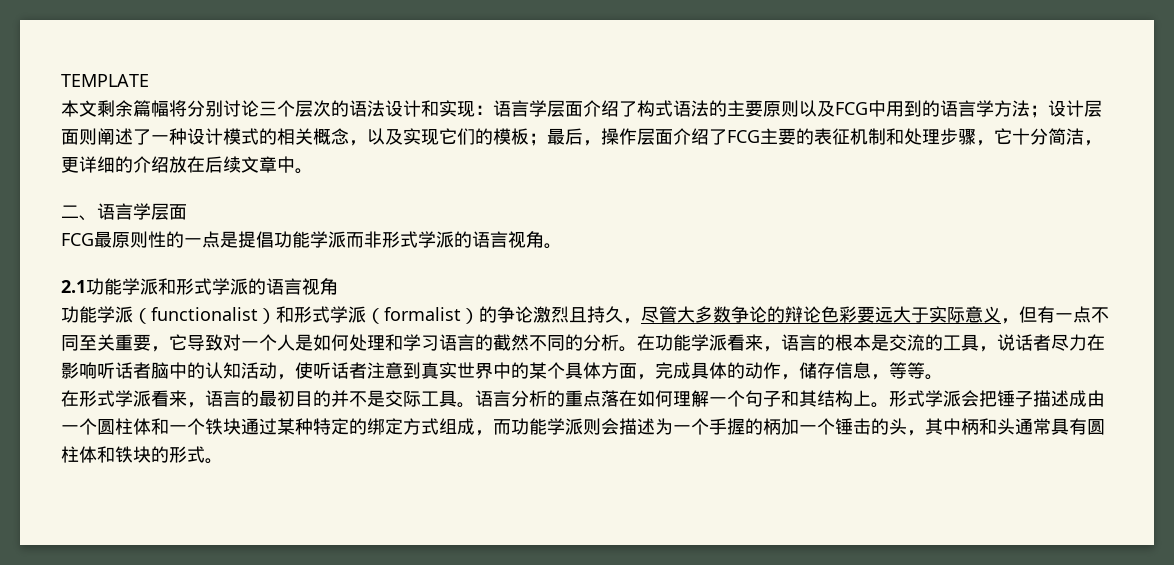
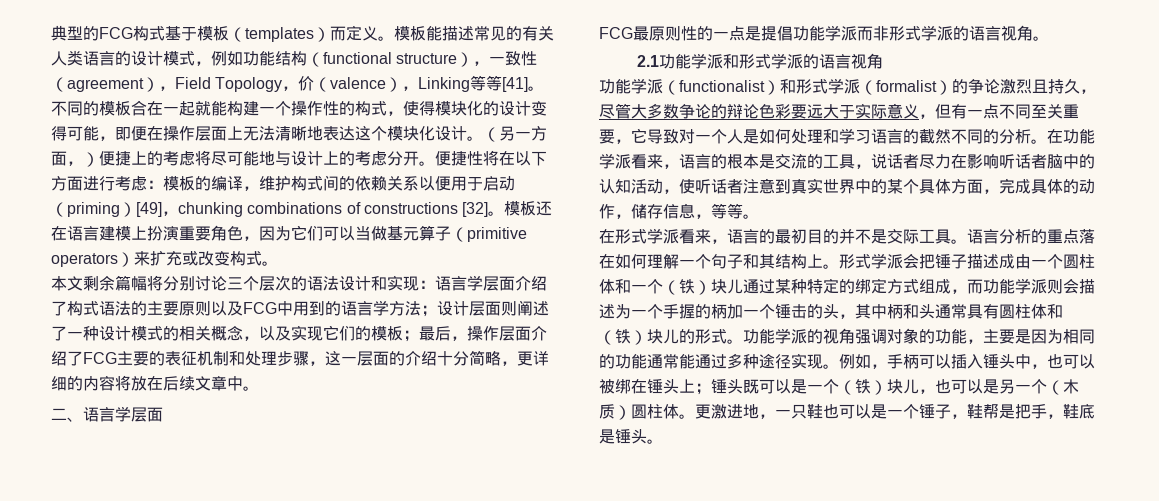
[61,74,149,87] TEMPLATE -> [51,25,554,42] [51,50,538,67] [51,75,545,92] [51,100,547,116] [51,126,547,142] [51,150,547,167] [51,175,515,191] [51,201,553,217] [51,225,527,242] [51,251,278,267] 典型的FCG构式基于模板（templates）而定义。模板能描述常见的有关人类语言的设计模式，例如功能结构（functional structure），一致性（agreement），Field Topology，价（valence），Linking等等[41]。不同的模板合在一起就能构建一个操作性的构式，使得模块化的设计变得可能，即便在操作层面上无法清晰地表达这个模块化设计。（另一方面，）便捷上的考虑将尽可能地与设计上的考虑分开。便捷性将在以下方面进行考虑：模板的编译，维护构式间的依赖关系以便用于启动（priming）[49]，chunking combinations of constructions [32]。模板还在语言建模上扮演重要角色，因为它们可以当做基元算子（primitive operators）来扩充或改变构式。
[994,128,1084,145] 它十分简洁 -> [325,350,501,366] 这一层面的介绍十分简略
[133,156,169,173] 介绍 -> [83,375,131,391] 内容将
[205,418,241,435] 铁块 -> [663,279,743,295] （铁）块儿
[115,446,205,463] 铁块的形式 -> [599,328,1095,345] [599,353,1095,369] [599,379,1079,395] [599,404,1095,420] [599,429,647,444] （铁）块儿的形式。功能学派的视角强调对象的功能，主要是因为相同的功能通常能通过多种途径实现。例如，手柄可以插入锤头中，也可以被绑在锤头上；锤头既可以是一个（铁）块儿，也可以是另一个（木质）圆柱体。更激进地，一只鞋也可以是一个锤子，鞋帮是把手，鞋底是锤头

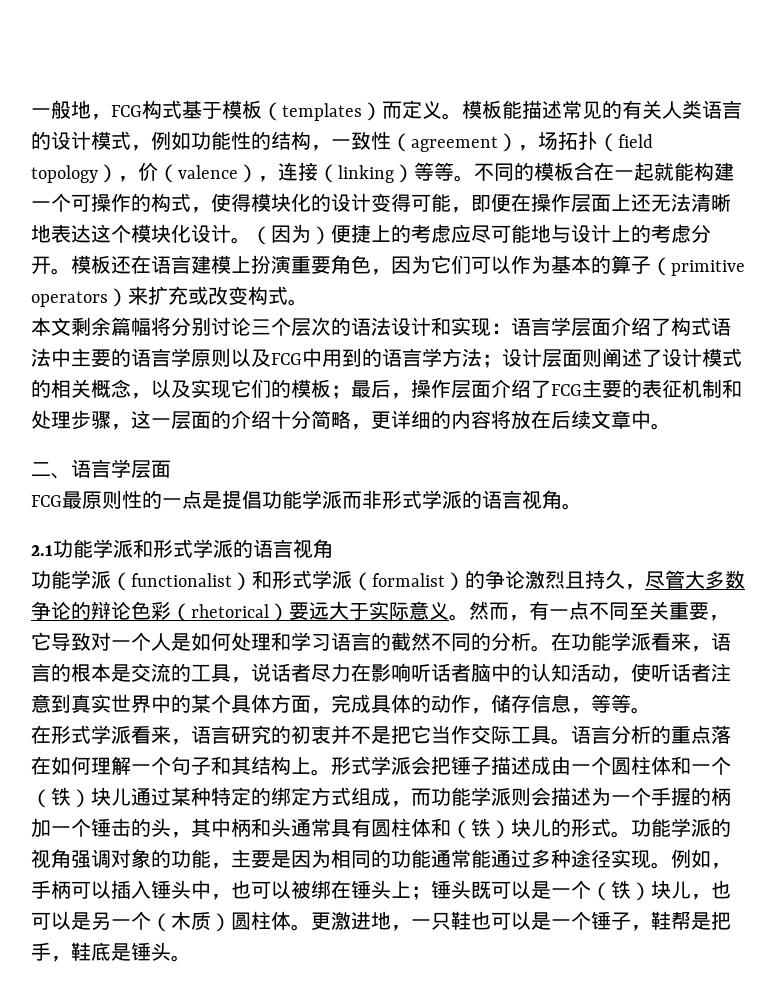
[51,25,99,41] 典型的 -> [31,100,111,120] 一般地，
[275,51,474,67] 结构（functional structure） -> [231,131,311,150] 性的结构
[175,75,529,92] Field Topology，价（valence），Linking等等[41] -> [538,131,653,152] [31,162,454,183] 场拓扑（field topology），价（valence），连接（linking）等等
[291,101,339,116] 操作性 -> [71,193,131,212] 可操作
(243, 133) none -> [631,194,651,212] 还
[499,126,547,141] [51,151,83,166] 另一方面， -> [271,224,311,243] 因为
[195,150,211,166] 将 -> [451,224,471,243] 应
[435,150,547,166] [51,175,515,191] [51,202,505,217] 便捷性将在以下方面进行考虑：模板的编译，维护构式间的依赖关系以便用于启动（priming）[49]，chunking combinations of constructions [32]。 -> (71, 271) none
[355,226,419,241] 当做基元 -> [511,255,611,274] 作为基本的
[131,301,179,316] 的主要 -> [51,348,191,367] 中主要的语言学
[67,326,99,341] 一种 -> (662, 358) none
(791, 111) none -> [171,603,289,622] （rhetorical）
[919,104,951,119] ，但 -> [449,601,529,621] 。然而，
[759,228,887,244] 的最初目的并不是 -> [231,725,471,745] 研究的初衷并不是把它当作

